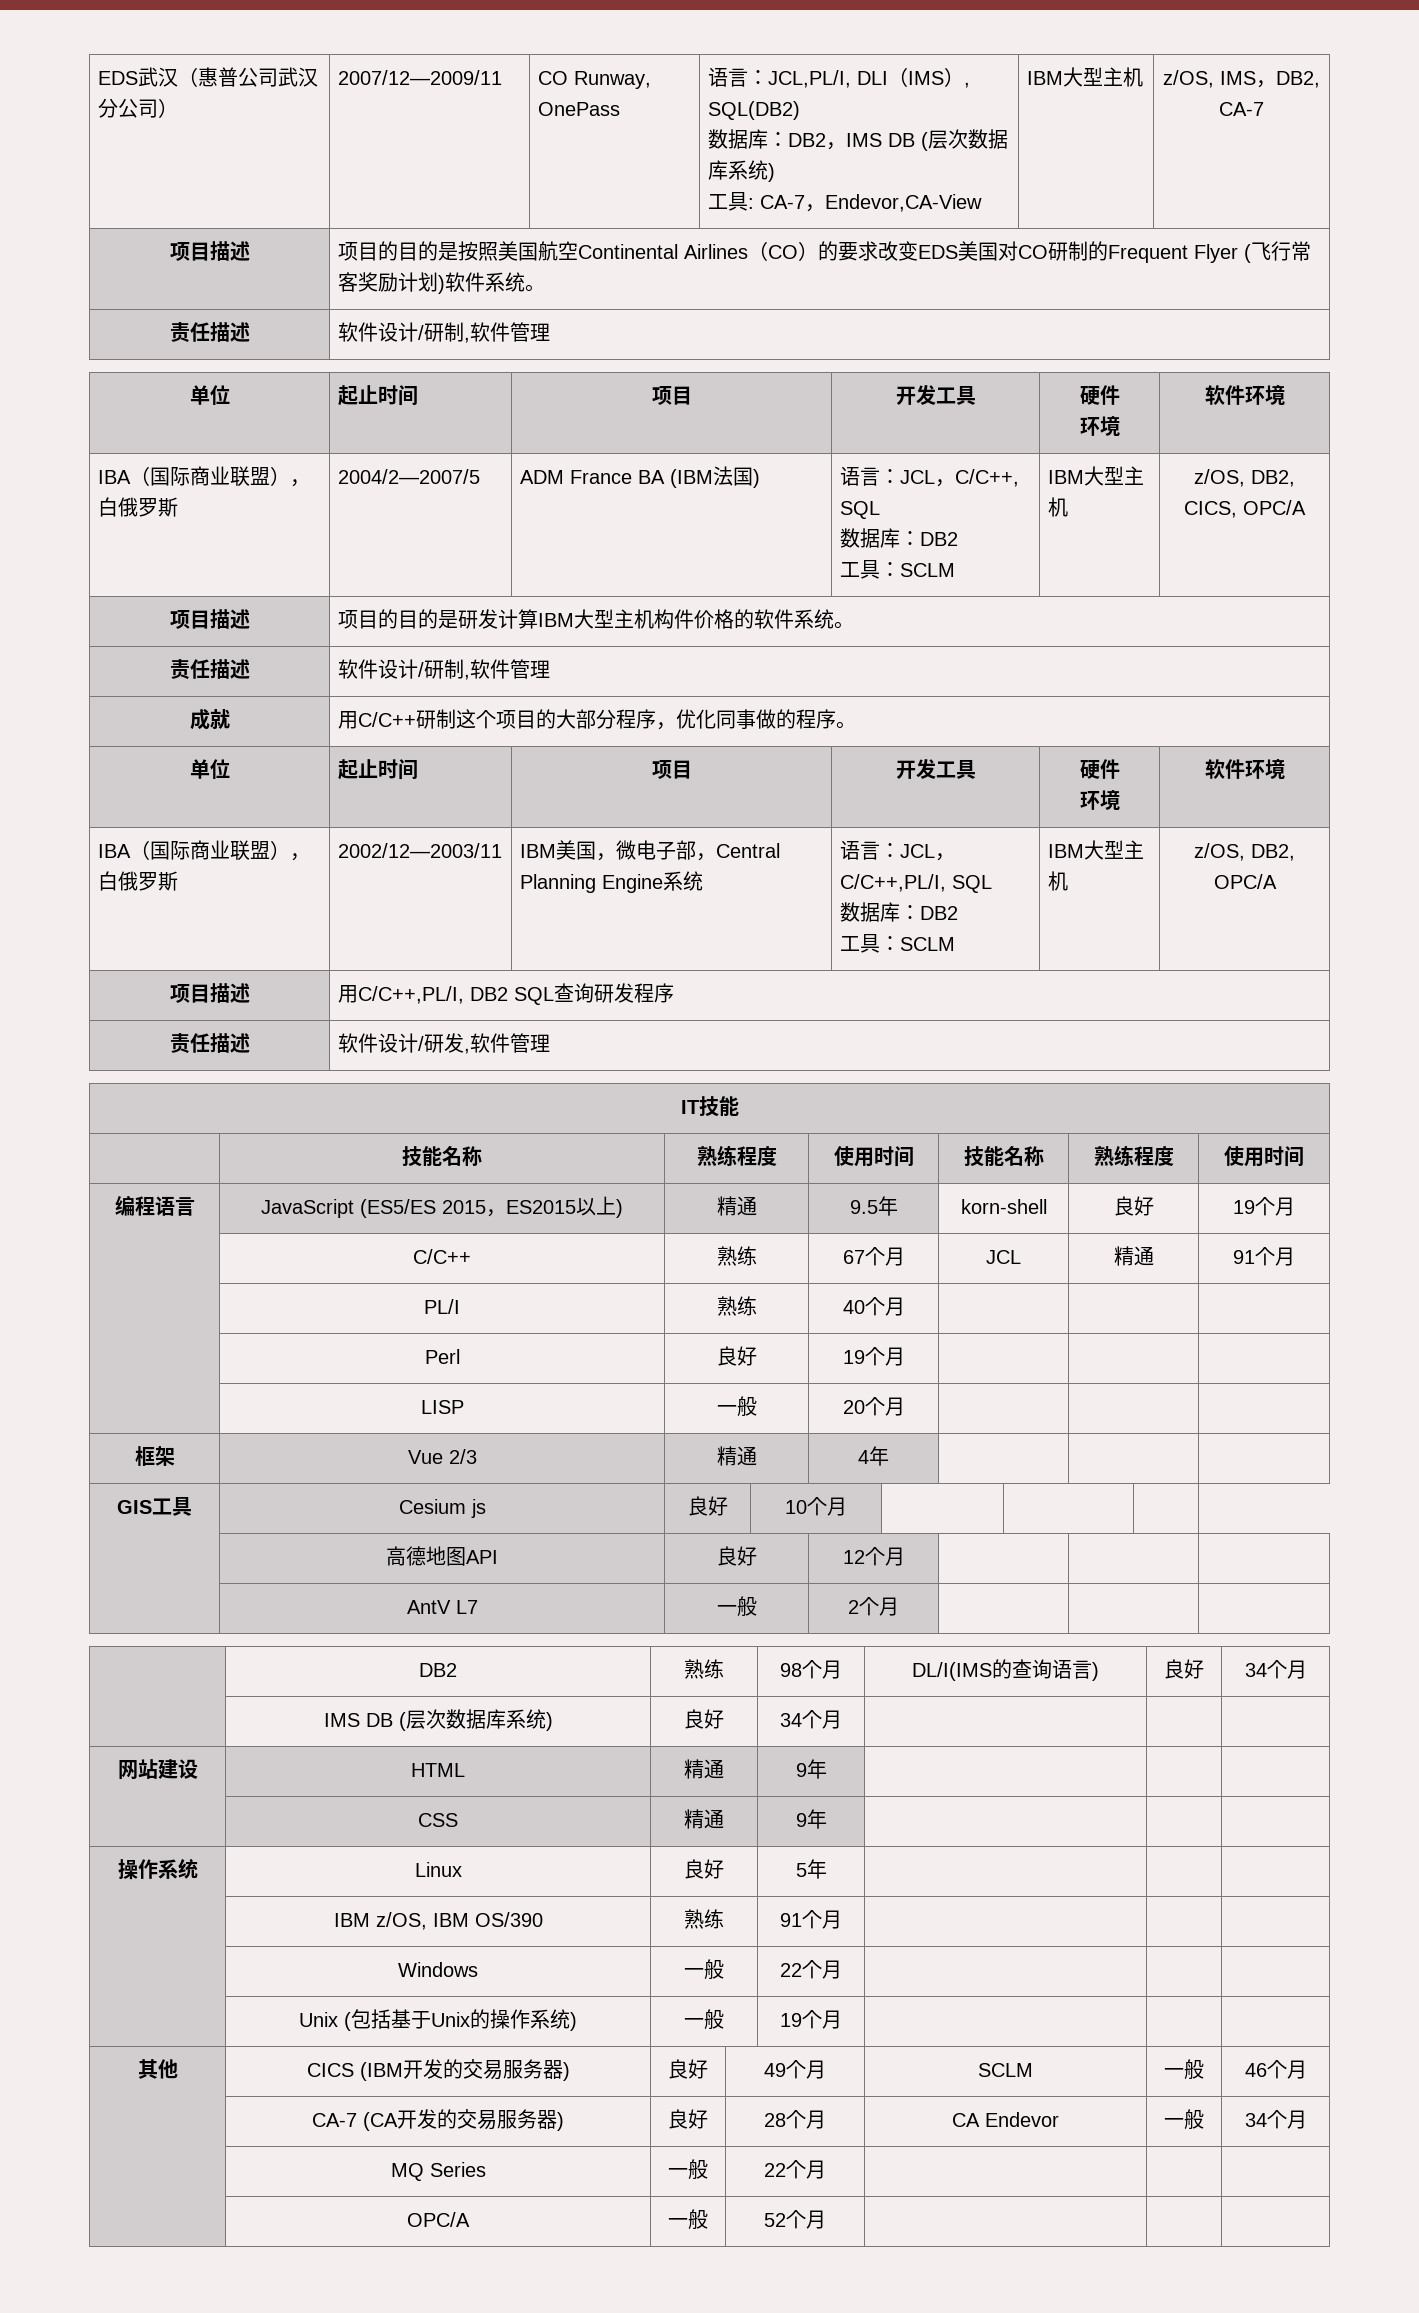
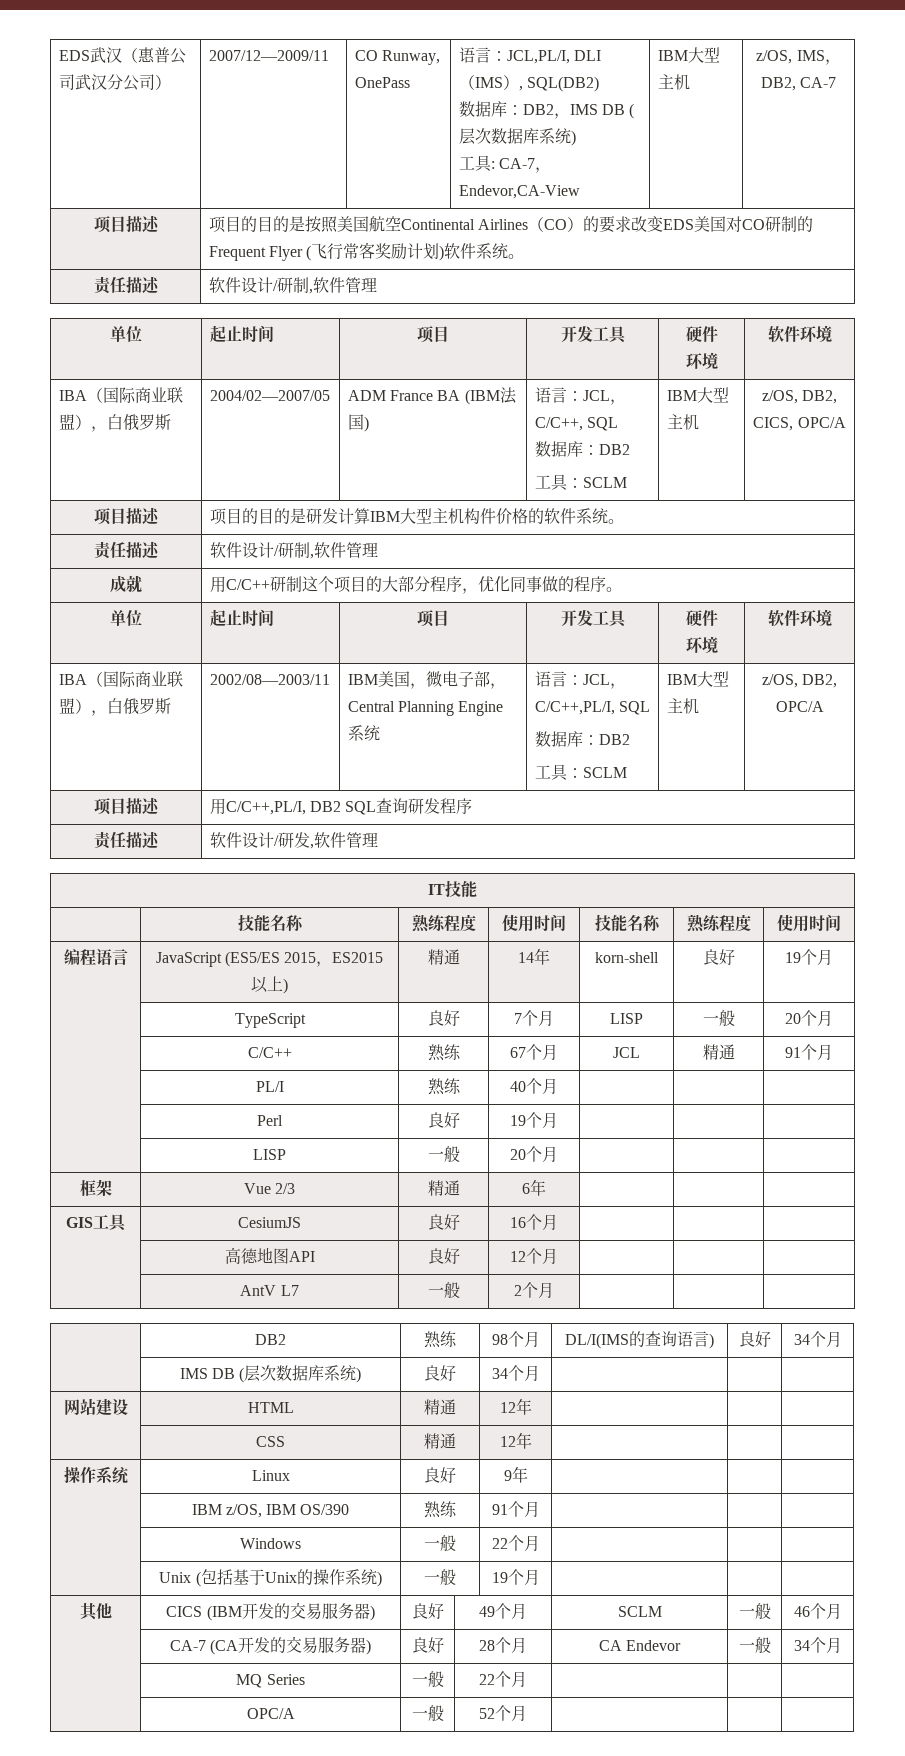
[337,469,480,484] 2004/2—2007/5 -> [209,390,330,401] 2004/02—2007/05
[337,843,502,858] 2002/12—2003/11 -> [209,674,330,685] 2002/08—2003/11
[849,1200,878,1214] 9.5 -> [518,952,534,963] 14
(1295, 1206) none -> [234,1013,306,1028] [427,1010,460,1026] [514,1010,554,1026] [610,1013,643,1024] [702,1010,735,1026] [785,1010,833,1026] // | TypeScript | 良好 | 7个月 | LISP | 一般 | 20个月
[858,1450,869,1464] 4 -> [522,1183,530,1194] 6
[398,1499,486,1518] [687,1496,728,1516] [785,1500,807,1514] Cesium js | 良好 | 10 -> [238,1217,301,1228] [427,1214,460,1230] [510,1217,526,1228] CesiumJS | 良好 | 16
[795,1763,807,1777] 9 -> [499,1402,516,1413] 12
[795,1813,807,1827] 9 -> [499,1436,516,1447] 12
[795,1863,807,1877] 5 -> [503,1470,512,1481] 9

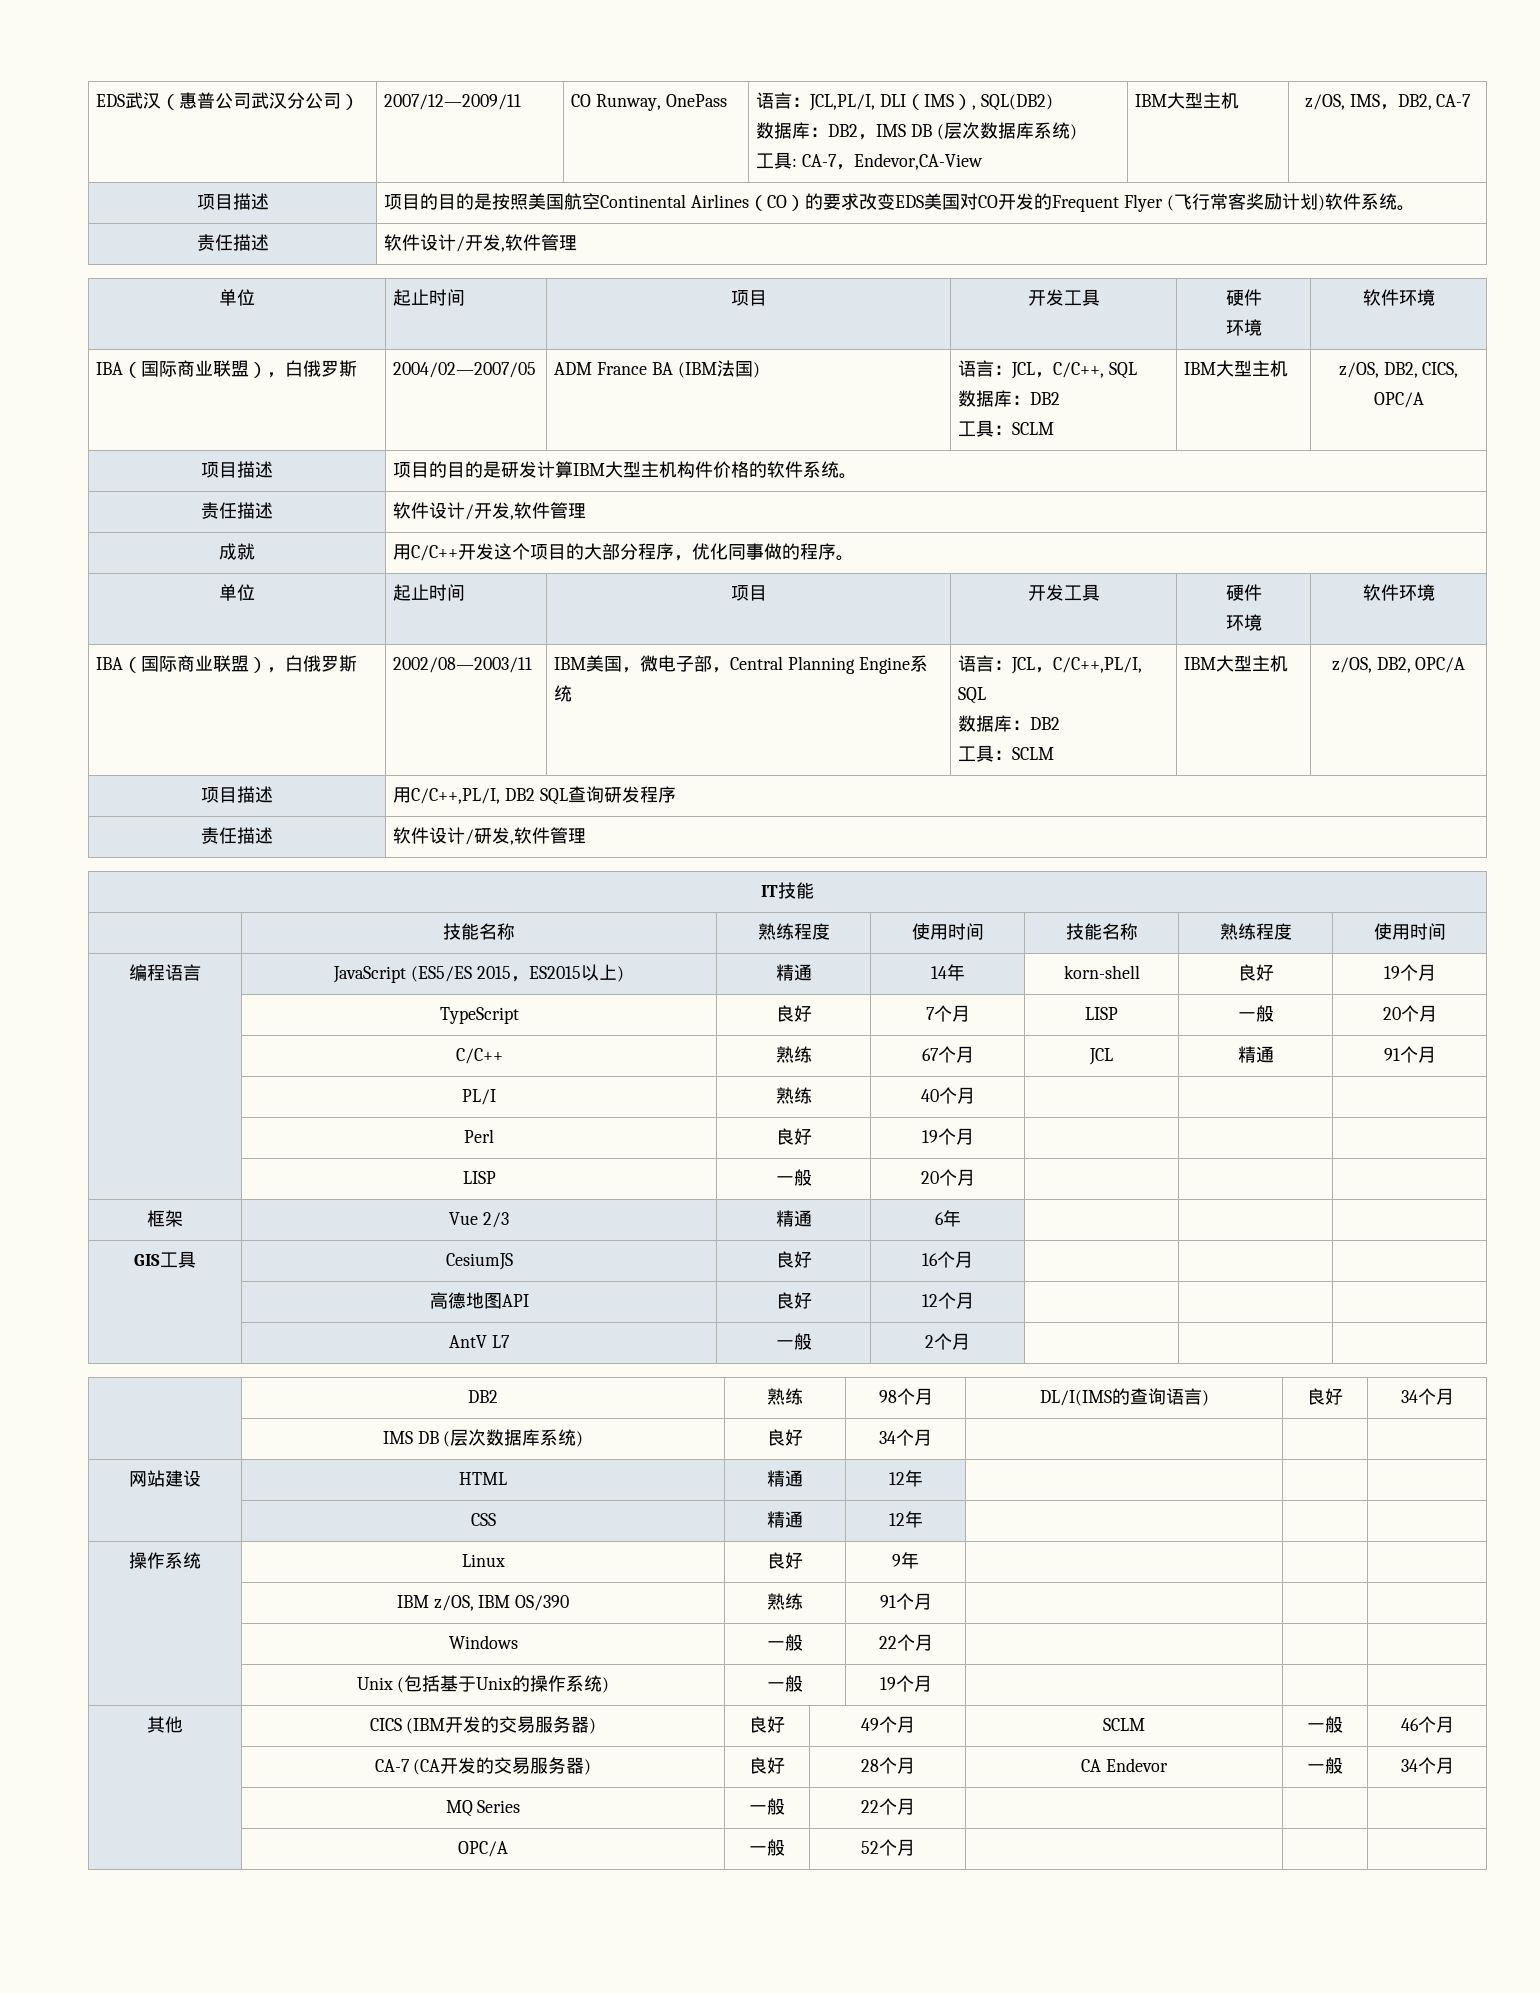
[764,216,797,232] 研制 -> [998,193,1035,210] 开发
[276,277,309,293] 研制 -> [465,234,502,251] 开发
[277,542,310,558] 研制 -> [474,502,511,519] 开发
[269,576,302,592] 研制 -> [458,543,495,560] 开发

